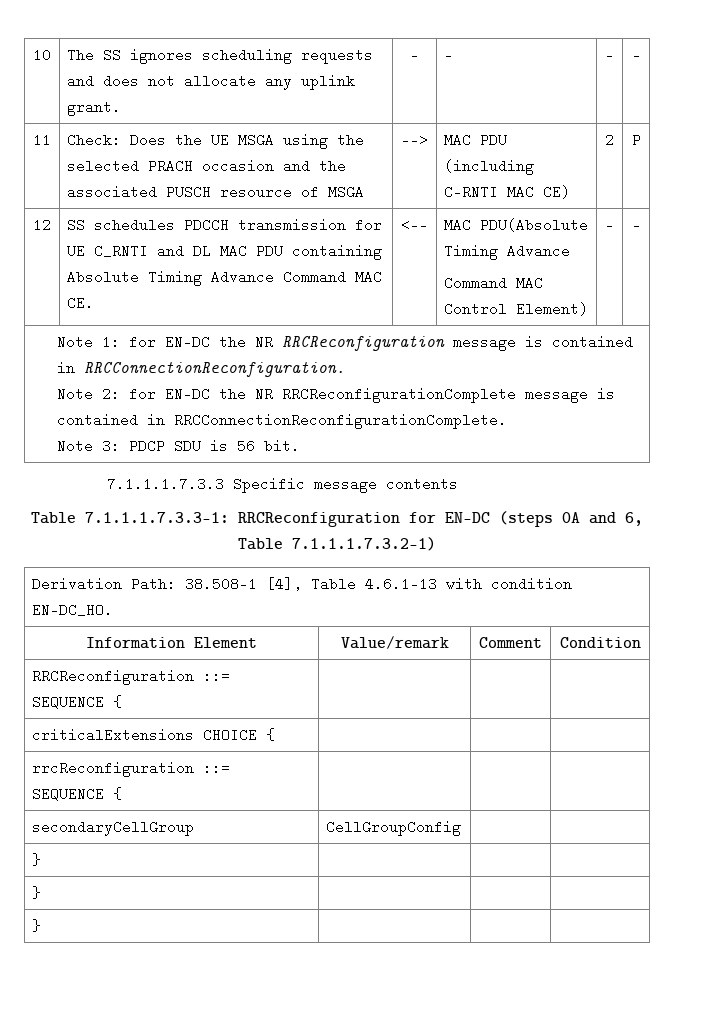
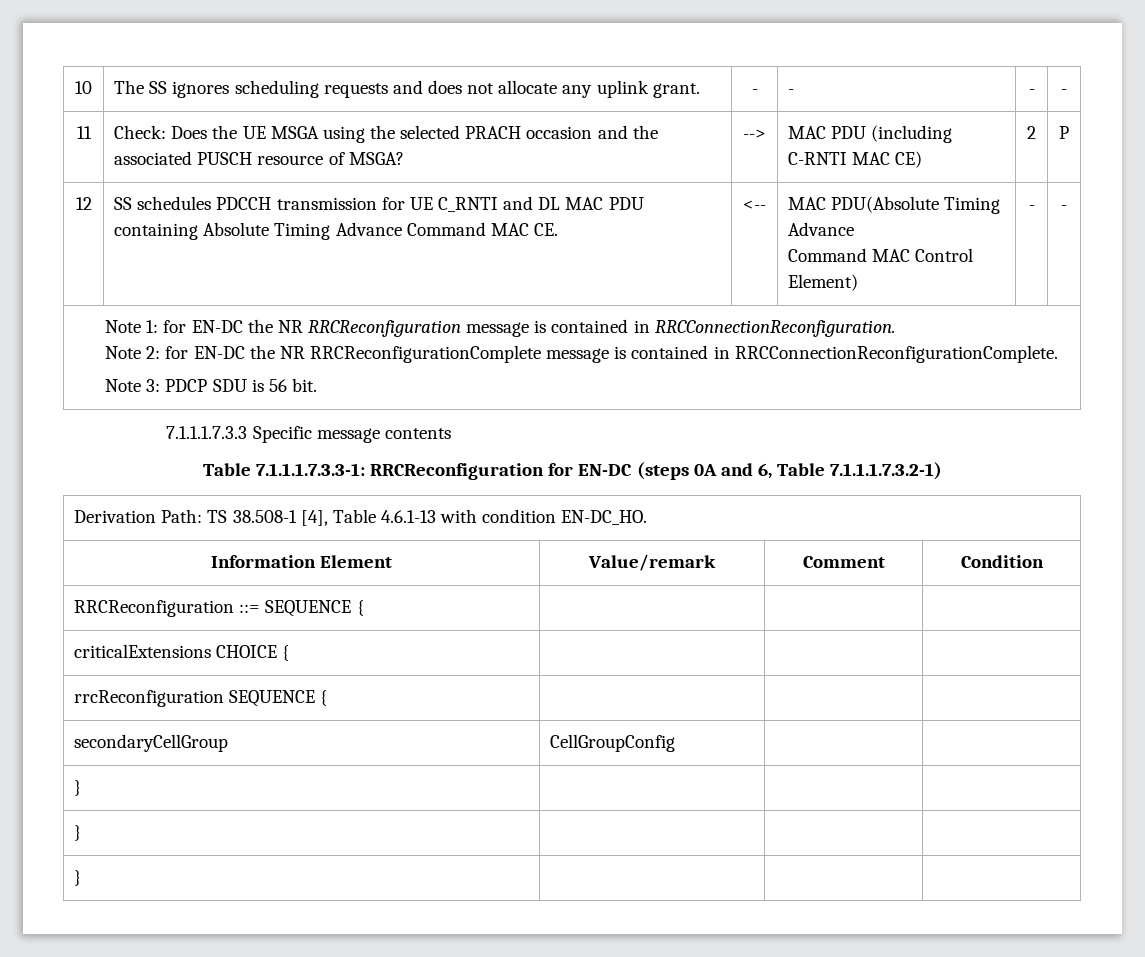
[328,185,365,199] MSGA -> [348,152,404,165] MSGA?
(177, 584) none -> [207,510,228,523] TS
[203,761,231,775] ::= -> (225, 698) none

